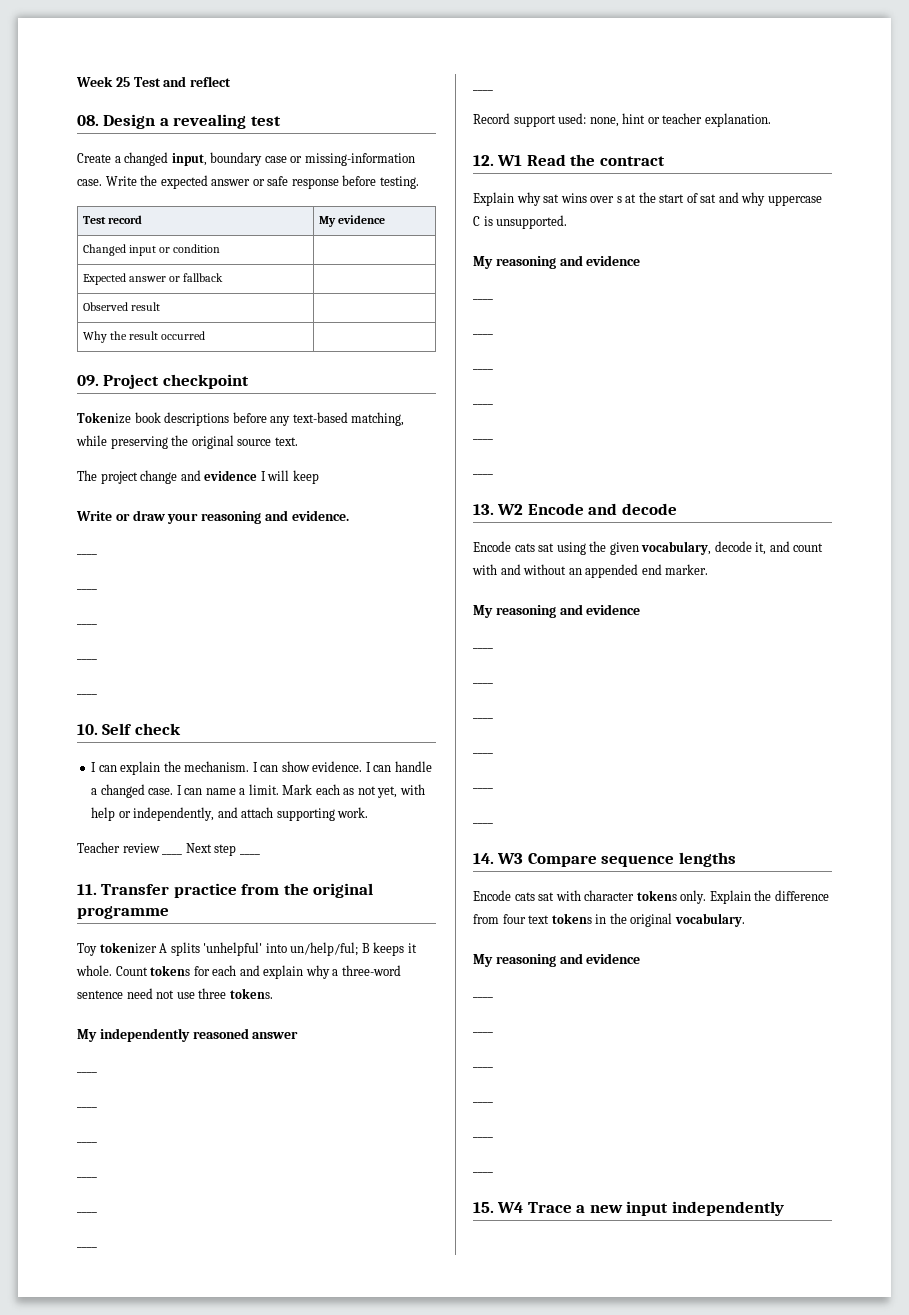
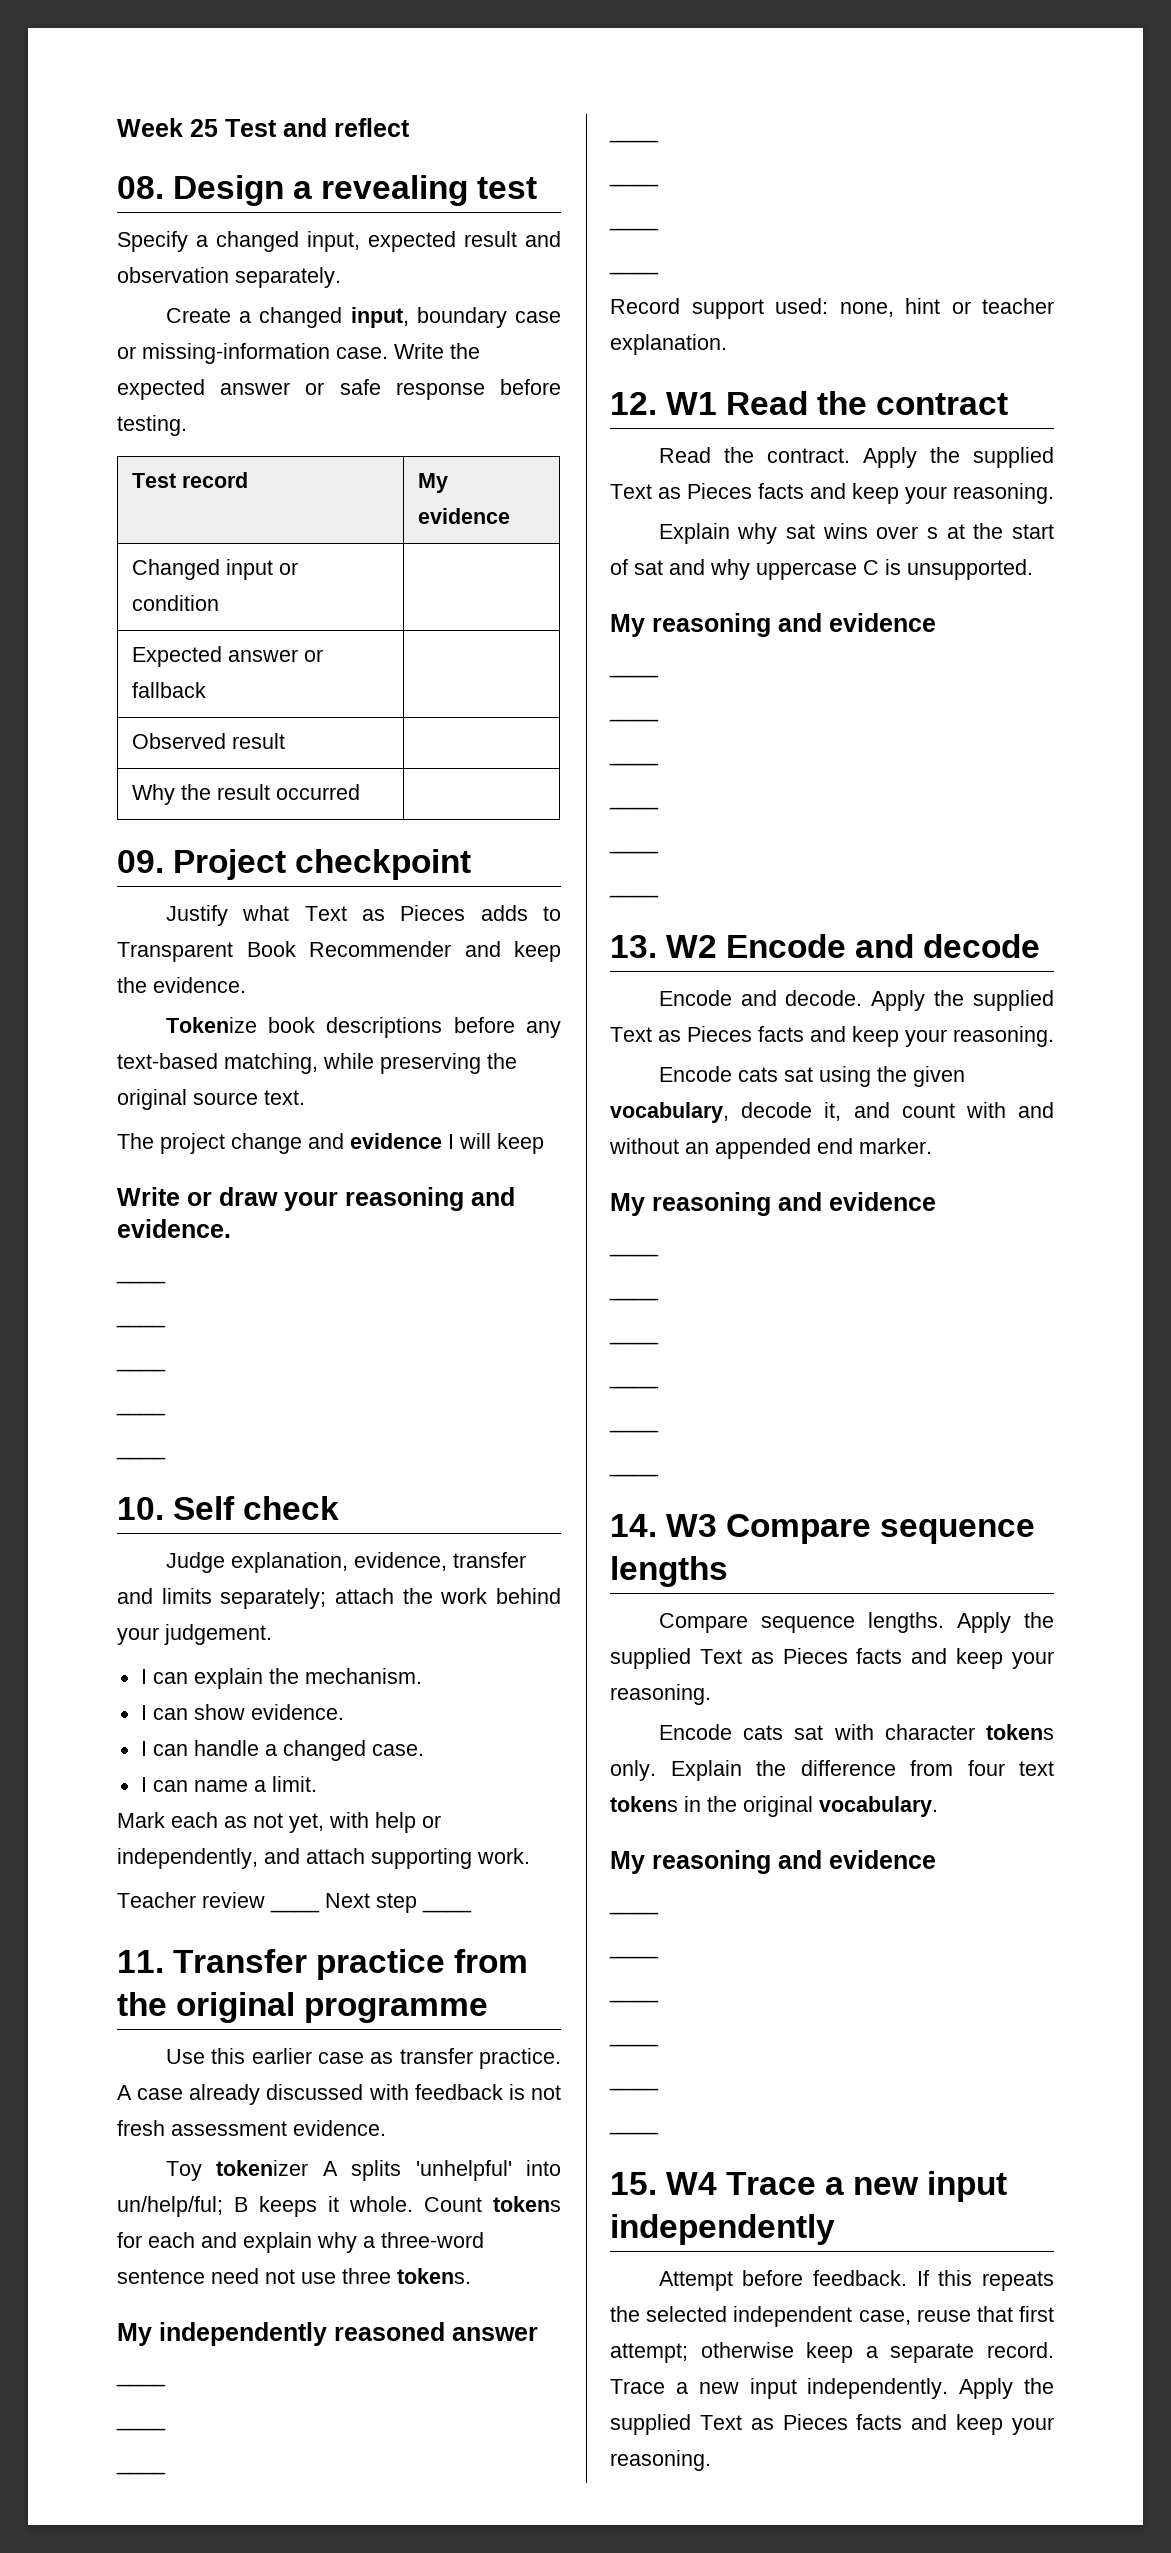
(281, 121) none -> [117,231,561,252] [117,267,341,288] // Specify a changed input, expected result and observation separately.
(249, 381) none -> [165,905,561,926] [117,941,561,962] [117,977,246,993] // Justify what Text as Pieces adds to Transparent Book Recommender and keep the evidence.
(181, 729) none -> [165,1552,526,1573] [117,1588,561,1609] [117,1624,272,1645] // Judge explanation, evidence, transfer and limits separately; attach the work behind your judgement.
(250, 766) none -> (422, 1676) //
(363, 766) none -> (344, 1712) //
(174, 791) none -> (424, 1750) //
(279, 789) none -> (317, 1784) //
(169, 912) none -> [165,2048,561,2069] [117,2084,561,2105] [117,2120,386,2136] // Use this earlier case as transfer practice. A case already discussed with feedback is not fresh assessment evidence.
(665, 161) none -> [658,447,1054,468] [610,483,1054,504] // Read the contract. Apply the supplied Text as Pieces facts and keep your reasoning.
(677, 509) none -> [658,990,1054,1011] [610,1026,1054,1047] // Encode and decode. Apply the supplied Text as Pieces facts and keep your reasoning.
(736, 859) none -> [658,1612,1054,1633] [610,1648,1054,1669] [610,1684,711,1705] // Compare sequence lengths. Apply the supplied Text as Pieces facts and keep your reasoning.
(784, 1208) none -> [658,2270,1054,2291] [610,2306,1054,2327] [610,2342,1054,2363] [610,2378,1054,2399] [610,2414,1054,2435] [610,2450,711,2471] // Attempt before feedback. If this repeats the selected independent case, reuse that first attempt; otherwise keep a separate record. Trace a new input independently. Apply the supplied Text as Pieces facts and keep your reasoning.

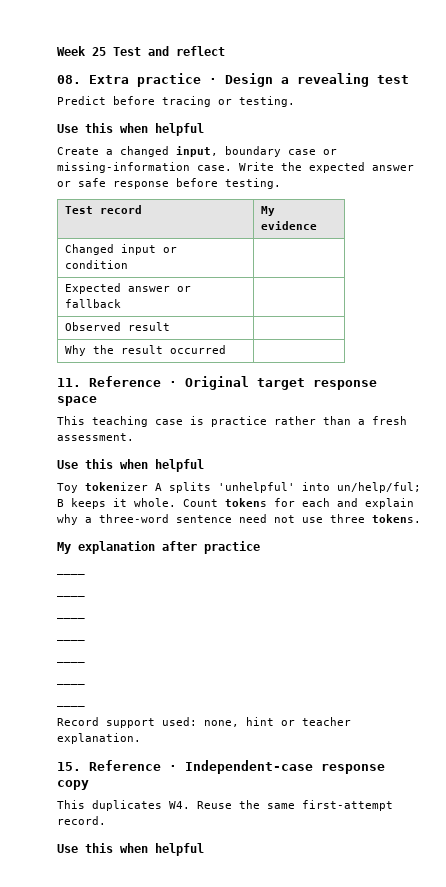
(164, 187) none -> [89,73,217,87] Extra practice ·
[117,231,561,252] [117,267,341,288] Specify a changed input, expected result and observation separately. -> [57,96,295,107] [57,123,204,136] Predict before tracing or testing. // Use this when helpful
[117,849,472,880] [165,905,561,926] [117,941,561,962] [117,977,246,993] [165,1017,561,1038] [117,1053,517,1074] [117,1089,305,1110] [117,1133,544,1154] [117,1187,515,1211] [117,1219,231,1238] [116,1279,166,1284] [116,1323,166,1328] [116,1367,166,1372] [116,1411,166,1416] [116,1455,166,1460] [117,1496,340,1520] [165,1552,526,1573] [117,1588,561,1609] [117,1624,272,1645] [140,1668,422,1689] [140,1704,344,1720] [140,1740,424,1761] [140,1776,317,1792] [117,1812,441,1833] [117,1848,530,1869] [117,1892,265,1908] [270,1908,320,1913] [325,1893,472,1913] [117,1949,529,1980] [117,1992,489,2023] [165,2048,561,2069] [117,2084,561,2105] [117,2120,386,2136] 09. Project checkpoint // Justify what Text as Pieces adds to Transparent Book Recommender and keep the evidence. // Tokenize book descriptions before any text-based matching, while preserving the original source text. // The project change and evidence I will keep // Write or draw your reasoning and evidence. // ____ // ____ // ____ // ____ // ____ // 10. Self check // Judge explanation, evidence, transfer and limits separately; attach the work behind your judgement. // I can explain the mechanism. // I can show evidence. // I can handle a changed case. // I can name a limit. // Mark each as not yet, with help or independently, and attach supporting work. // Teacher review ____ Next step ____ // 11. Transfer practice from the original programme // Use this earlier case as transfer practice. A case already discussed with feedback is not fresh assessment evidence. -> [57,376,377,390] [57,396,97,406] [57,416,407,427] [57,433,134,441] [57,459,204,472] 11. Reference · Original target response space // This teaching case is practice rather than a fresh assessment. // Use this when helpful
[159,2322,538,2346] independently reasoned answer -> [78,541,260,554] explanation after practice
[610,391,1009,415] [658,447,1054,468] [610,483,1054,504] [658,523,1054,544] [610,559,1033,580] [610,613,936,637] [609,673,659,678] [609,717,659,722] [609,761,659,766] [609,805,659,810] [609,849,659,854] [609,893,659,898] [610,934,1041,958] [658,990,1054,1011] [610,1026,1054,1047] [658,1066,965,1087] [610,1102,1054,1123] [609,1138,932,1159] [610,1192,936,1216] [609,1252,659,1257] [609,1296,659,1301] [609,1340,659,1345] [609,1384,659,1389] [609,1428,659,1433] [609,1472,659,1477] [610,1514,1036,1544] [610,1556,728,1587] [658,1612,1054,1633] [610,1648,1054,1669] [610,1684,711,1705] [658,1724,1054,1740] [610,1760,1054,1781] [610,1796,938,1817] [610,1850,936,1874] [609,1910,659,1915] [609,1954,659,1959] [609,1998,659,2003] [609,2042,659,2047] [609,2086,659,2091] [609,2130,659,2135] [610,2171,1008,2202] [610,2214,835,2245] [658,2270,1054,2291] [610,2306,1054,2327] [610,2342,1054,2363] [610,2378,1054,2399] [610,2414,1054,2435] [610,2450,711,2471] 12. W1 Read the contract // Read the contract. Apply the supplied Text as Pieces facts and keep your reasoning. // Explain why sat wins over s at the start of sat and why uppercase C is unsupported. // My reasoning and evidence // ____ // ____ // ____ // ____ // ____ // ____ // 13. W2 Encode and decode // Encode and decode. Apply the supplied Text as Pieces facts and keep your reasoning. // Encode cats sat using the given vocabulary, decode it, and count with and without an appended end marker. // My reasoning and evidence // ____ // ____ // ____ // ____ // ____ // ____ // 14. W3 Compare sequence lengths // Compare sequence lengths. Apply the supplied Text as Pieces facts and keep your reasoning. // Encode cats sat with character tokens only. Explain the difference from four text tokens in the original vocabulary. // My reasoning and evidence // ____ // ____ // ____ // ____ // ____ // ____ // 15. W4 Trace a new input independently // Attempt before feedback. If this repeats the selected independent case, reuse that first attempt; otherwise keep a separate record. Trace a new input independently. Apply the supplied Text as Pieces facts and keep your reasoning. -> [57,760,385,774] [57,780,89,790] [57,800,393,811] [57,816,106,825] [57,843,204,856] 15. Reference · Independent-case response copy // This duplicates W4. Reuse the same first-attempt record. // Use this when helpful

